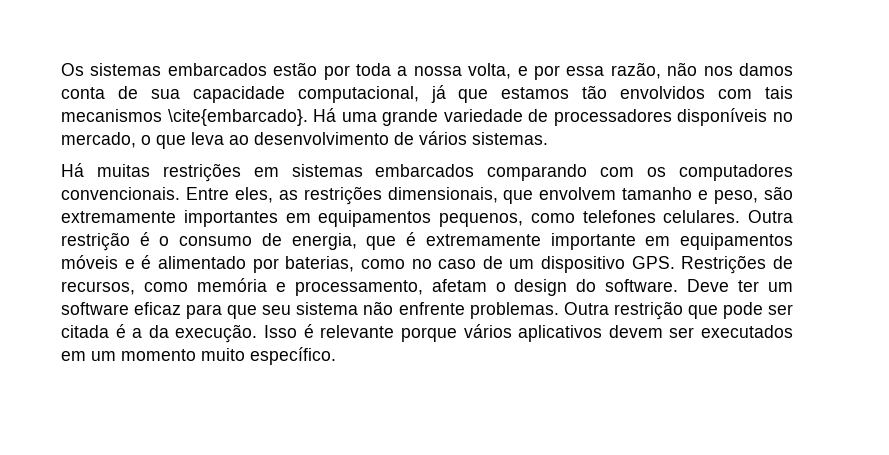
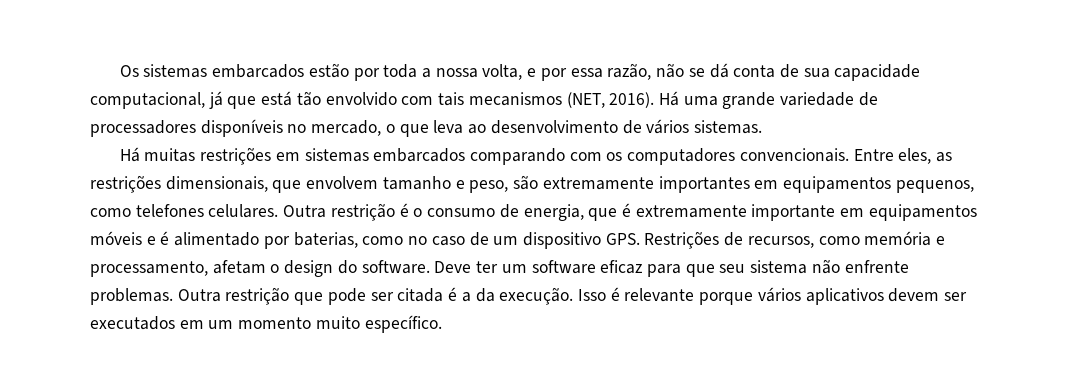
[703,63,793,76] nos damos -> [688,63,729,78] se dá
[501,85,706,99] estamos tão envolvidos -> [261,91,397,106] está tão envolvido
[167,109,308,126] \cite{embarcado}. -> [566,92,655,108] (NET, 2016).

